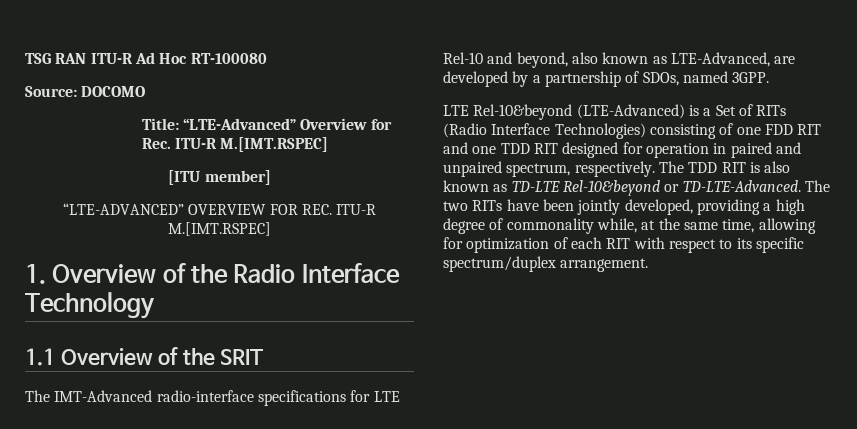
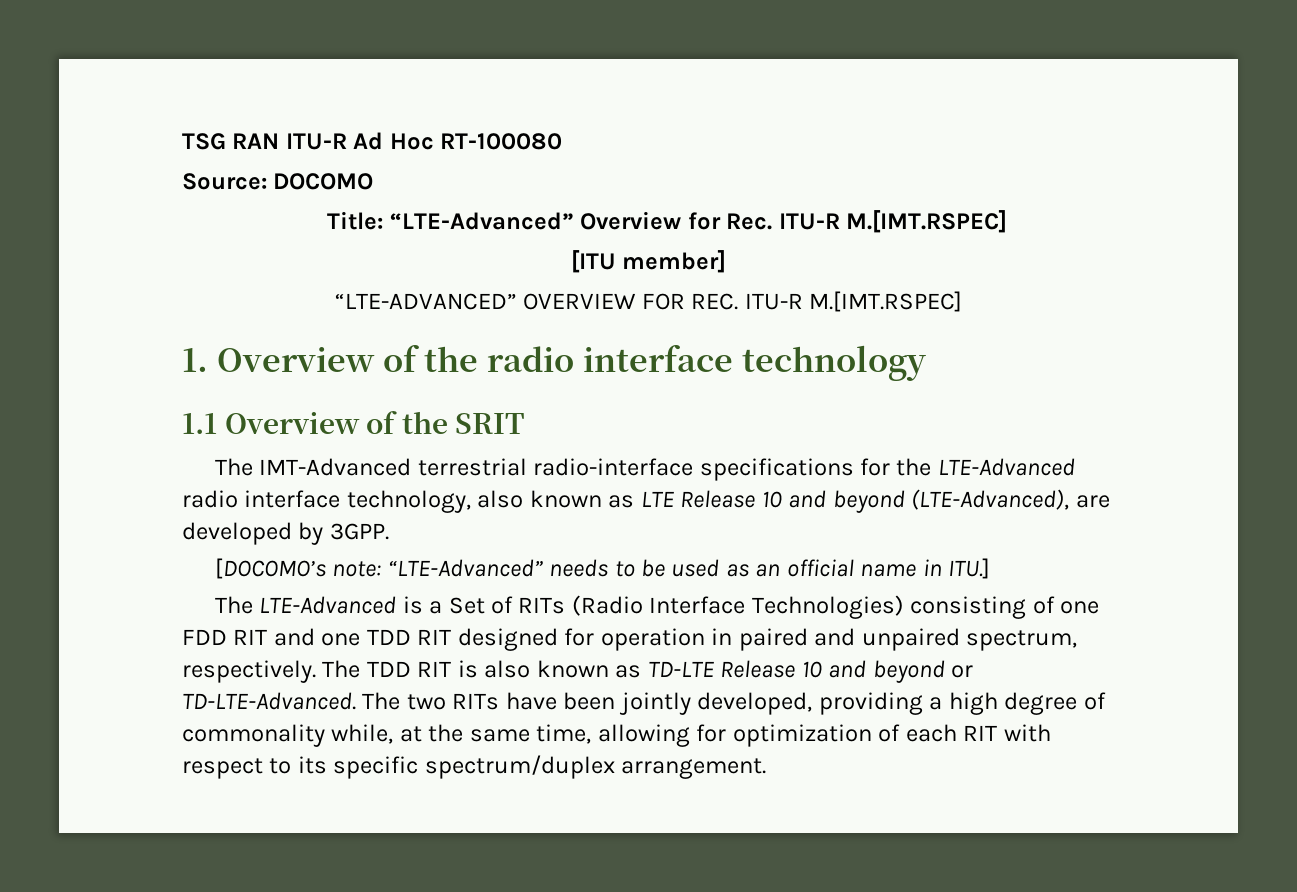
[233,263,400,283] [25,292,154,319] Radio Interface Technology -> [487,345,926,381] radio interface technology
(153, 396) none -> [417,458,527,476] terrestrial
[373,391,400,402] [443,52,796,68] [443,71,770,87] [443,104,685,120] LTE Rel-10 and beyond, also known as LTE-Advanced, are developed by a partnership of SDOs, named 3GPP. // LTE Rel-10&beyond (LTE-Advanced) -> [896,458,1075,476] [182,489,1110,513] [182,522,389,545] [214,558,991,579] [214,596,397,614] the LTE-Advanced radio interface technology, also known as LTE Release 10 and beyond (LTE-Advanced), are developed by 3GPP. // [DOCOMO’s note: “LTE-Advanced” needs to be used as an official name in ITU.] // The LTE-Advanced
[562,180,660,196] Rel-10&beyond -> [720,660,945,683] Release 10 and beyond

